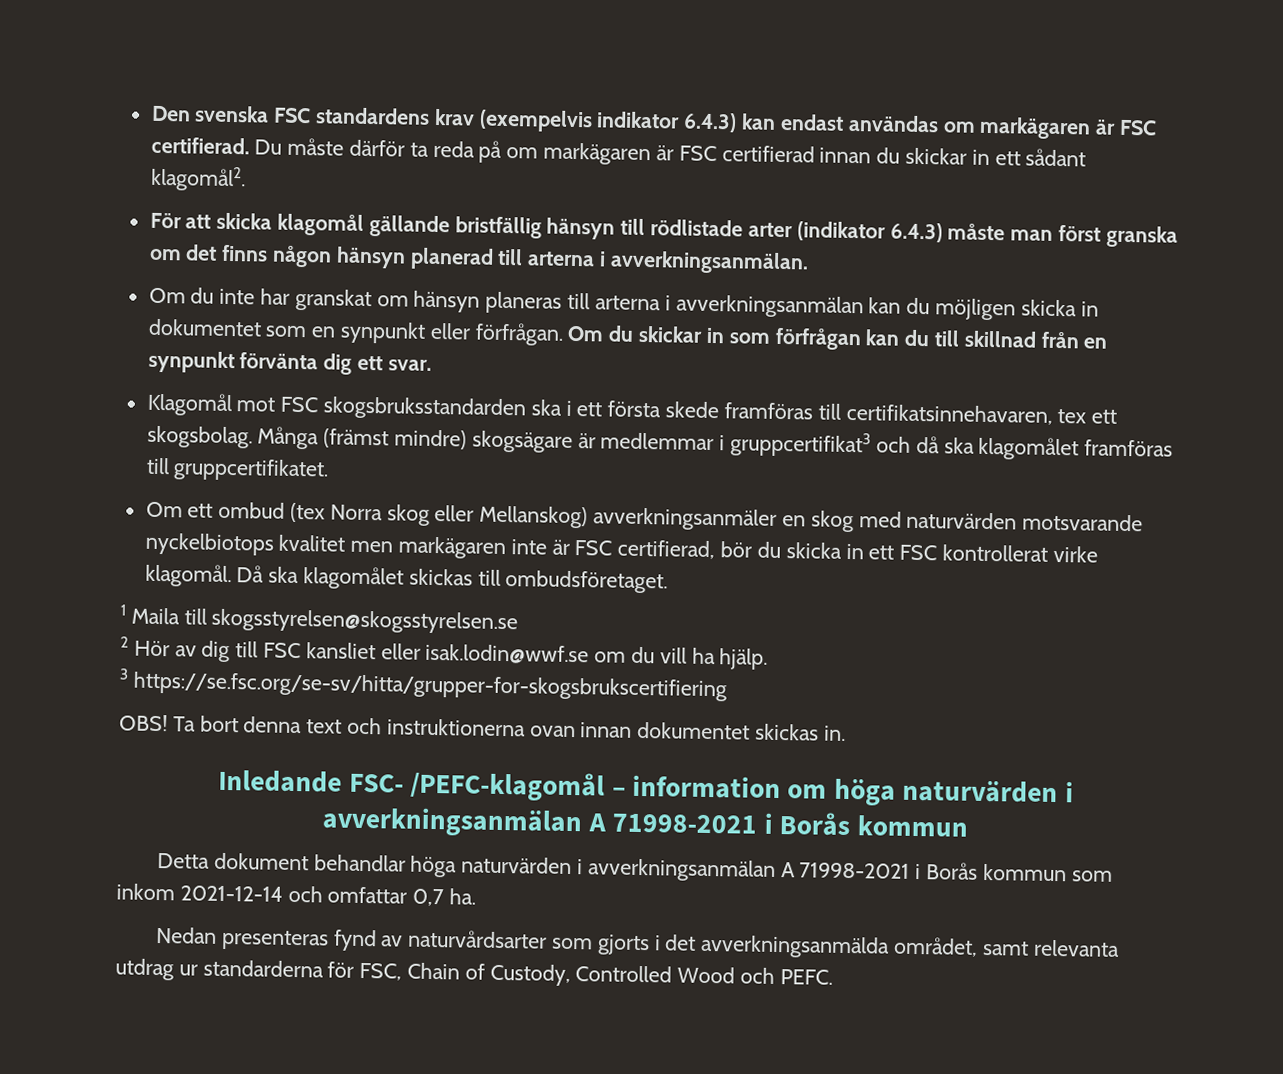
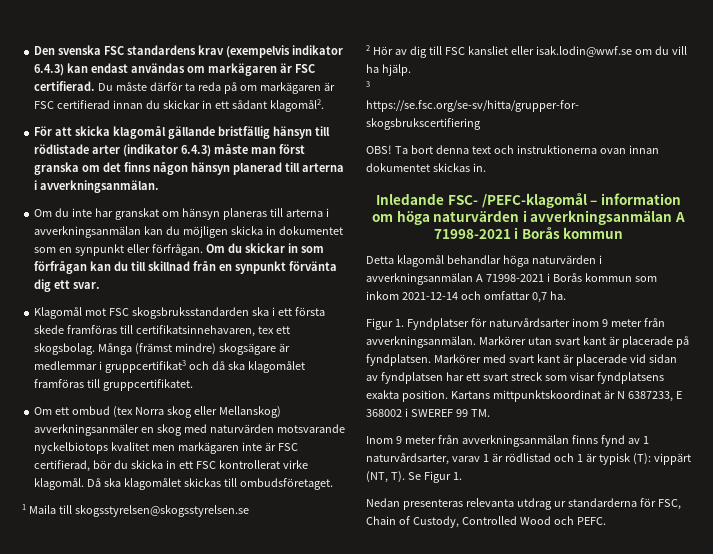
[213,852,309,871] dokument -> [396,255,444,267] klagomål
[155,926,1029,959] Nedan presenteras fynd av naturvårdsarter som gjorts i det avverkningsanmälda området, samt -> [366,318,665,330] [366,336,689,348] [366,354,677,366] [366,372,664,384] [366,390,682,402] [366,408,490,417] [366,435,649,447] [366,453,691,465] [366,471,462,483] [366,498,463,510] Figur 1. Fyndplatser för naturvårdsarter inom 9 meter från avverkningsanmälan. Markörer utan svart kant är placerade på fyndplatsen. Markörer med svart kant är placerade vid sidan av fyndplatsen har ett svart streck som visar fyndplatsens exakta position. Kartans mittpunktskoordinat är N 6387233, E 368002 i SWEREF 99 TM. // Inom 9 meter från avverkningsanmälan finns fynd av 1 naturvårdsarter, varav 1 är rödlistad och 1 är typisk (T): vippärt (NT, T). Se Figur 1. // Nedan presenteras

